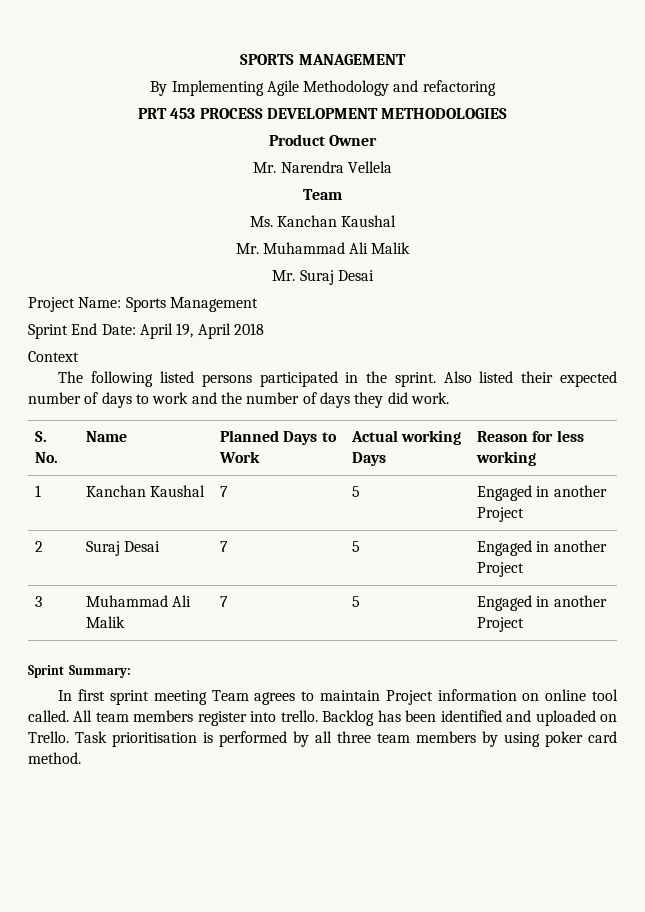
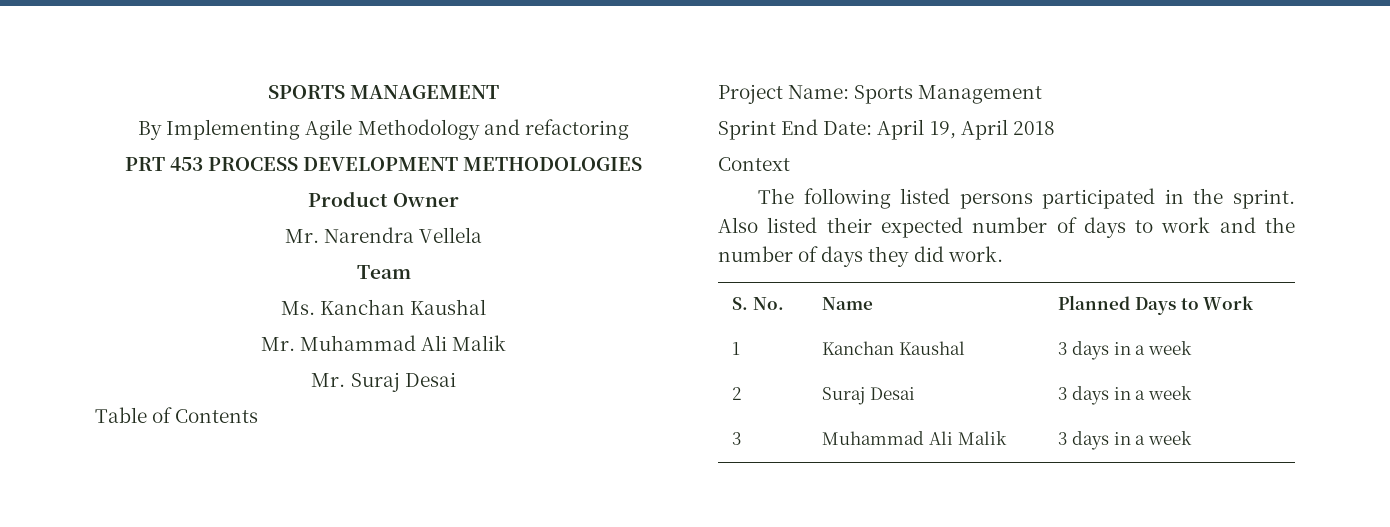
(374, 275) none -> [95,407,259,423] // Table of Contents
[350,430,462,445] [351,452,386,466] [476,430,584,442] [475,451,536,466] [34,485,41,497] [85,485,206,497] [219,486,228,497] [351,486,360,497] [476,485,607,501] [476,507,524,522] [34,541,43,552] [85,541,161,556] [219,541,228,552] [351,541,360,552] [476,540,607,556] [476,562,524,577] [34,596,42,607] [85,595,192,607] [85,616,125,628] [219,596,228,607] [351,596,360,607] [476,595,607,611] [476,617,524,632] [28,665,131,678] [58,689,618,705] [28,710,617,726] [28,731,617,747] [28,752,81,764] | Actual working Days | Reason for less working // 1 | Kanchan Kaushal | 7 | 5 | Engaged in another Project // 2 | Suraj Desai | 7 | 5 | Engaged in another Project // 3 | Muhammad Ali Malik | 7 | 5 | Engaged in another Project // Sprint Summary: // In first sprint meeting Team agrees to maintain Project information on online tool called. All team members register into trello. Backlog has been identified and uploaded on Trello. Task prioritisation is performed by all three team members by using poker card method. -> [732,342,741,355] [822,341,966,355] [1058,341,1192,360] [732,387,742,400] [822,387,916,405] [1058,386,1192,405] [732,432,742,445] [822,431,1007,445] [1058,431,1192,450] // 1 | Kanchan Kaushal | 3 days in a week // 2 | Suraj Desai | 3 days in a week // 3 | Muhammad Ali Malik | 3 days in a week

